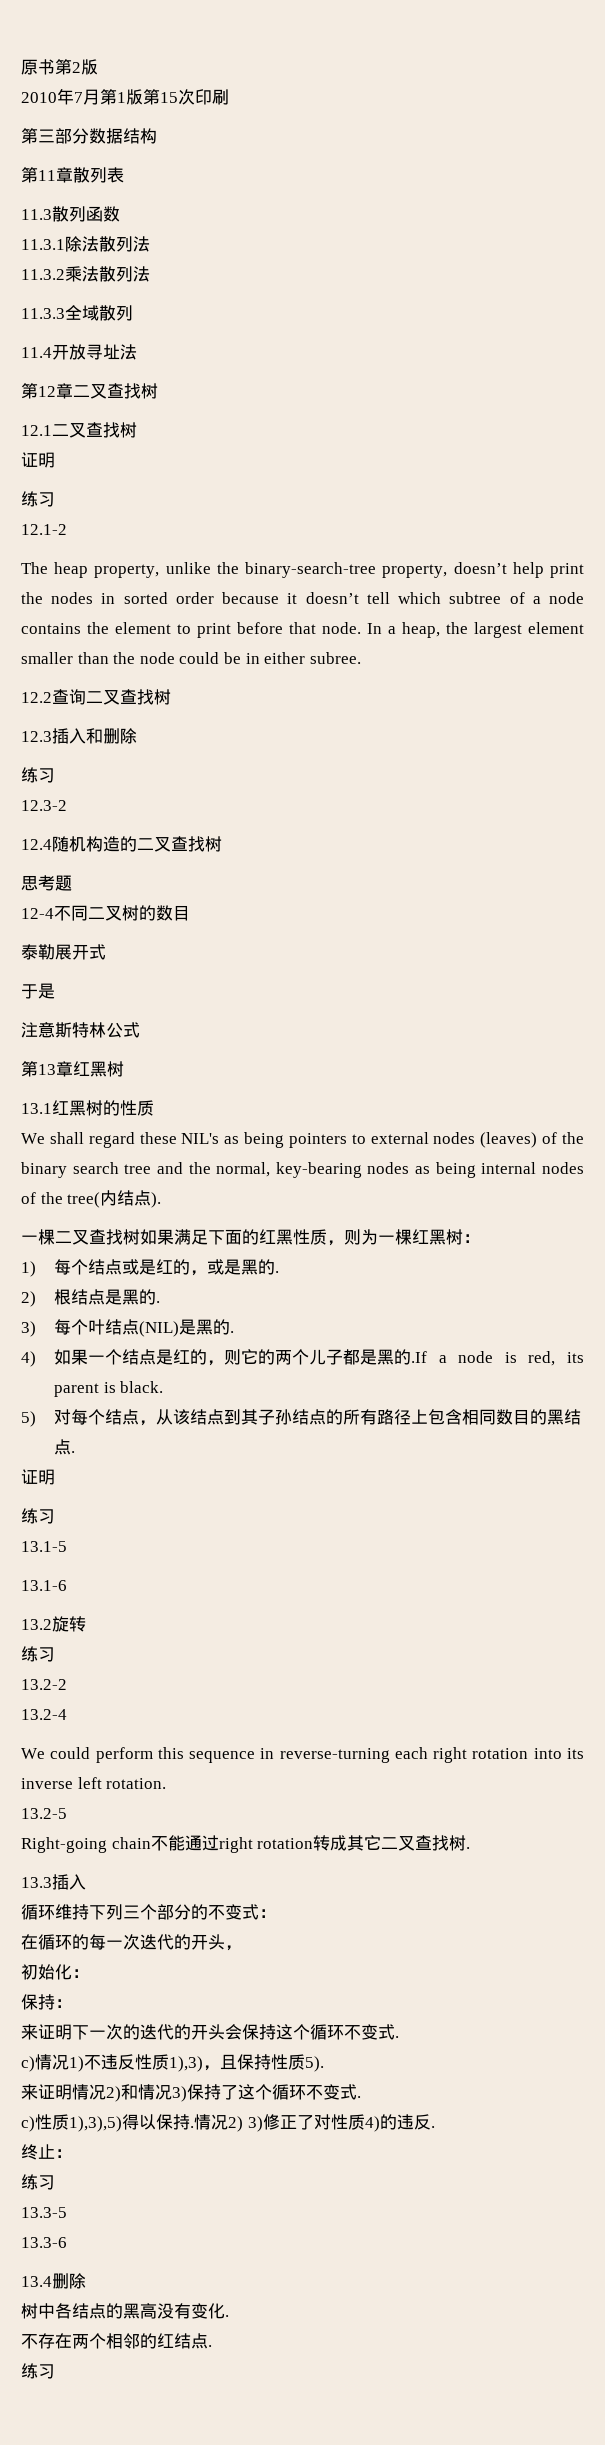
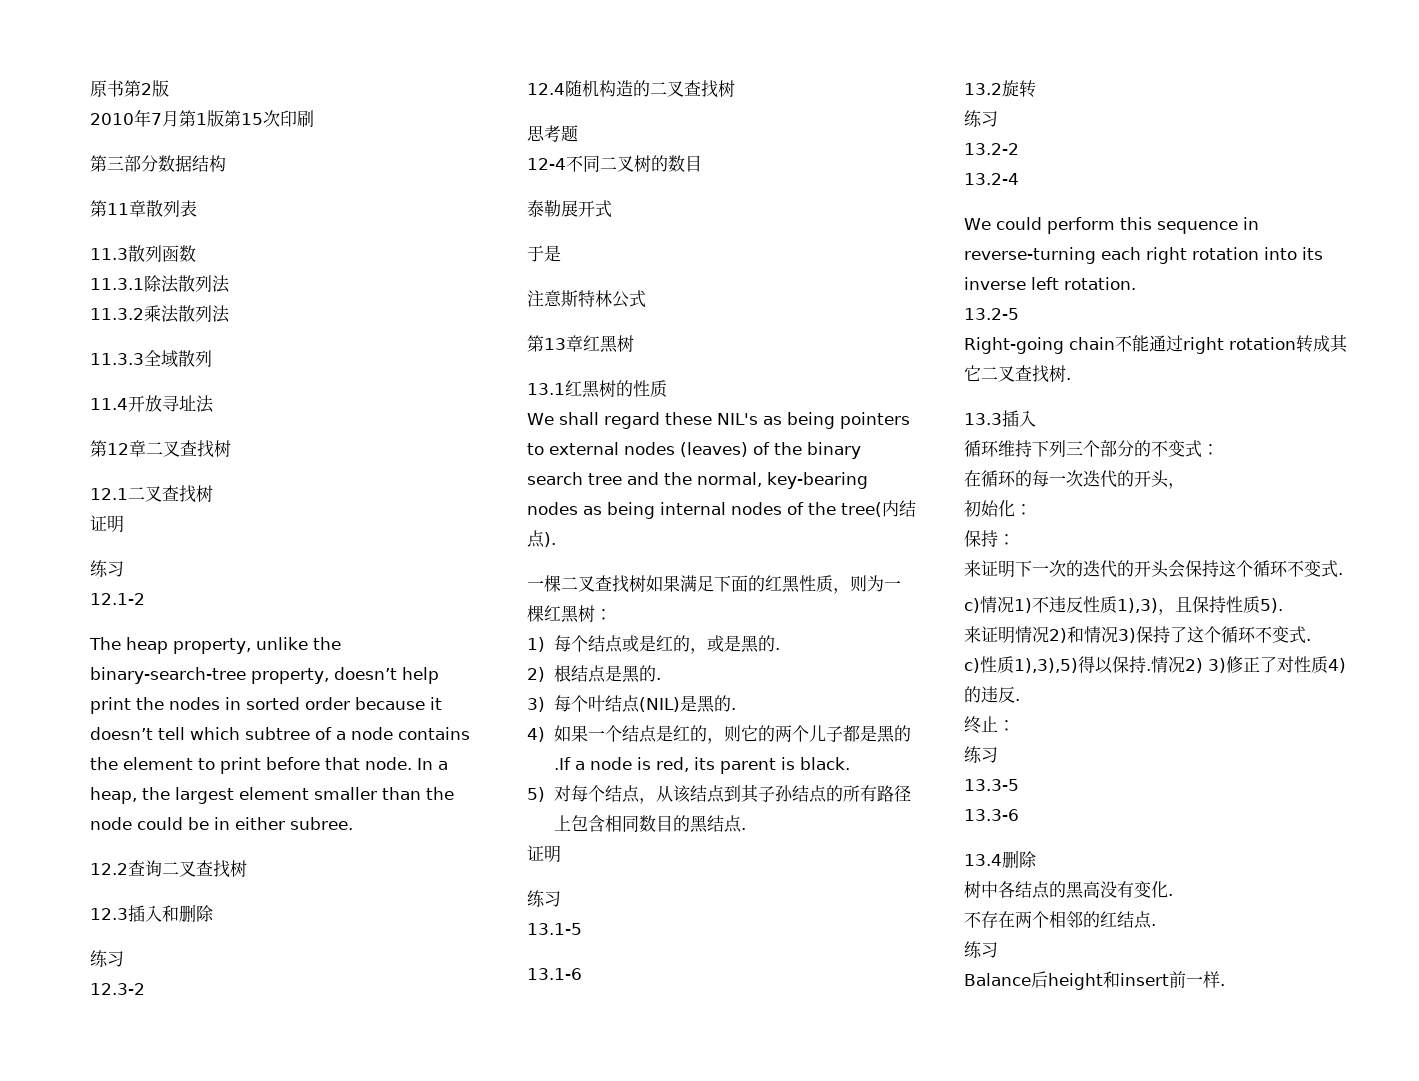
(55, 2371) none -> [964,971,1225,990] // Balance后height和insert前一样.

